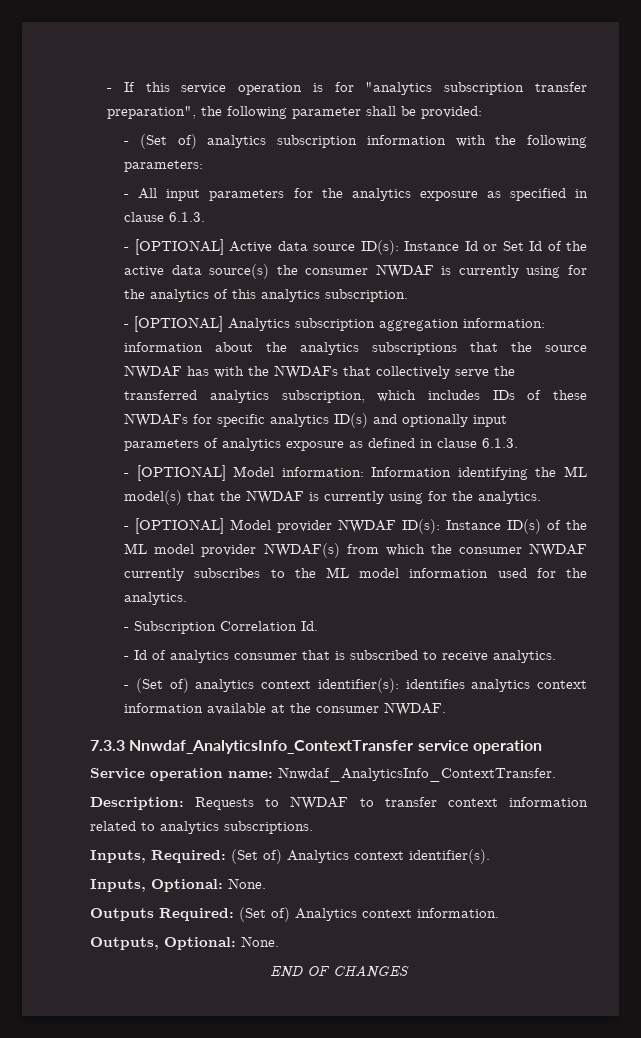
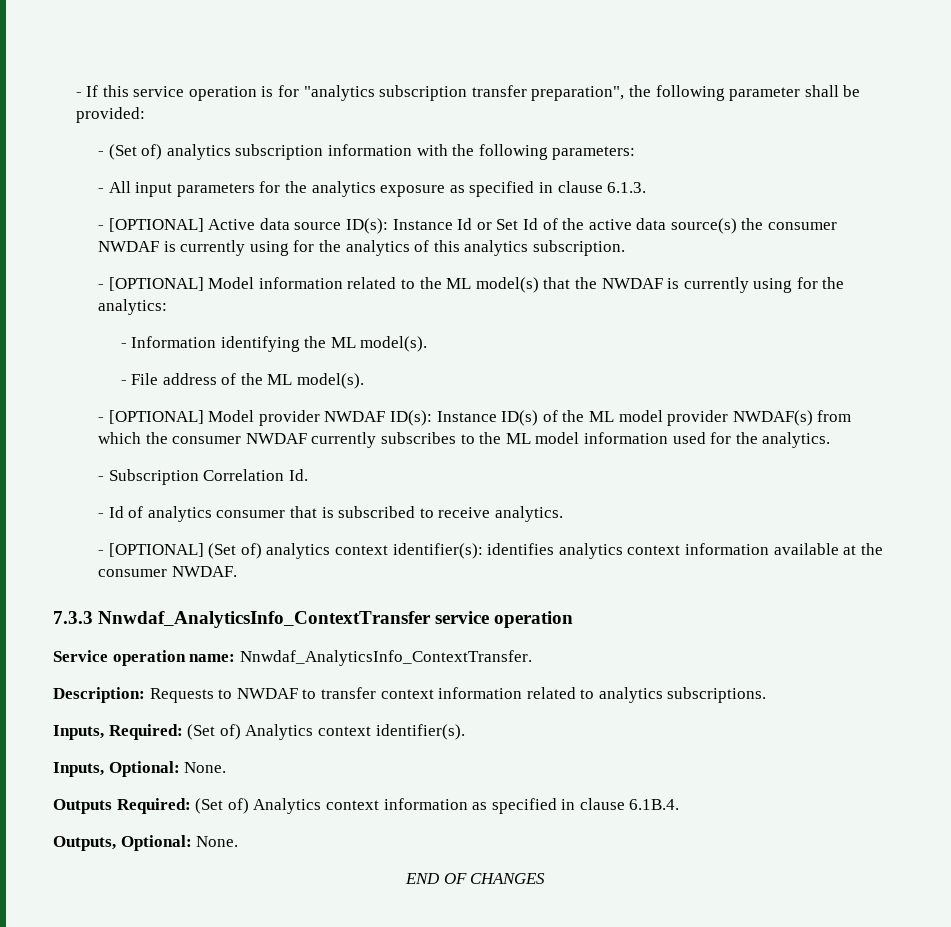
[228,318,546,331] [124,342,587,355] [124,365,516,379] [124,390,587,403] [124,413,508,428] [124,438,519,451] [124,465,528,481] Analytics subscription aggregation information: information about the analytics subscriptions that the source NWDAF has with the NWDAFs that collectively serve the transferred analytics subscription, which includes IDs of these NWDAFs for specific analytics ID(s) and optionally input parameters of analytics exposure as defined in clause 6.1.3. // - [OPTIONAL] Model information: Information identifying -> [208,277,415,289] Model information related to
[478,491,542,504] analytics. -> [98,299,168,315] [120,336,428,352] [120,373,365,389] analytics: // - Information identifying the ML model(s). // - File address of the ML model(s).
(130, 687) none -> [108,543,204,557] [OPTIONAL]
[417,908,499,918] information. -> [383,798,680,814] information as specified in clause 6.1B.4.

